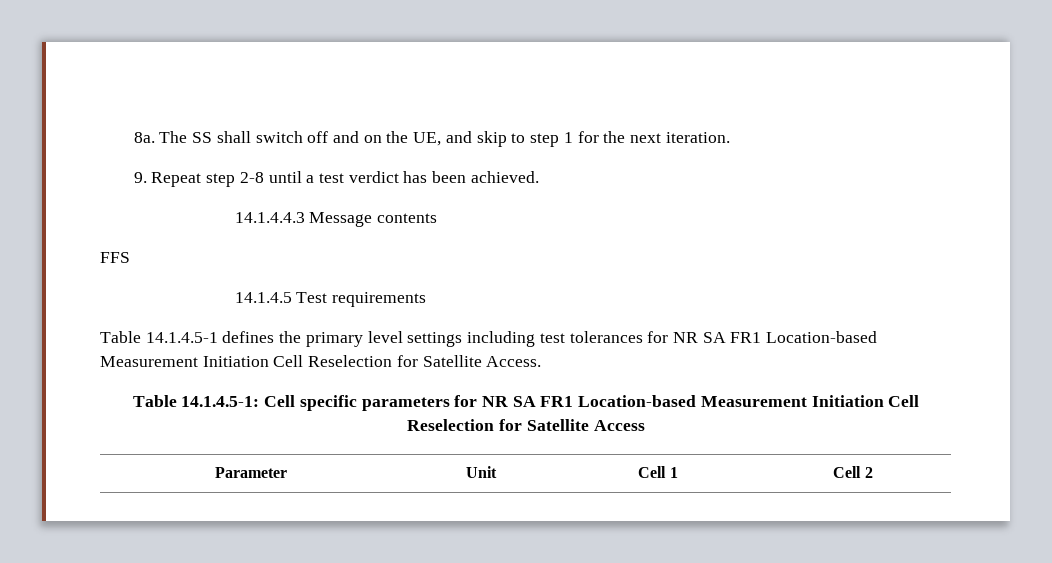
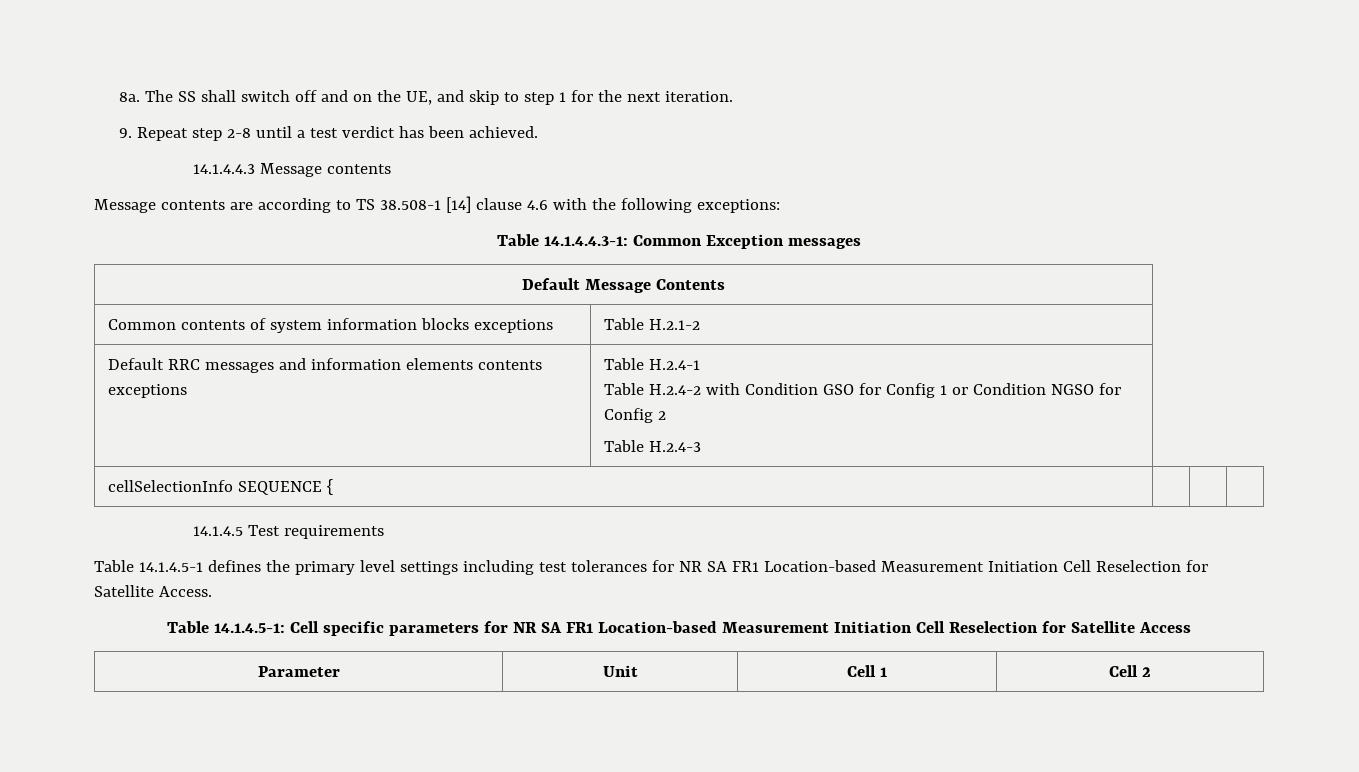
[100,252,130,263] FFS -> [94,196,780,213] [497,234,861,249] [522,278,725,293] [107,318,553,333] [603,318,700,330] [107,358,542,373] [107,384,187,398] [603,358,700,370] [603,383,1121,398] [603,408,666,423] [603,440,701,452] [107,479,333,495] Message contents are according to TS 38.508-1 [14] clause 4.6 with the following exceptions: // Table 14.1.4.4.3-1: Common Exception messages // Default Message Contents // Common contents of system information blocks exceptions | Table H.2.1-2 // Default RRC messages and information elements contents exceptions | Table H.2.4-1 // Table H.2.4-2 with Condition GSO for Config 1 or Condition NGSO for Config 2 // Table H.2.4-3 // cellSelectionInfo SEQUENCE { | | |

